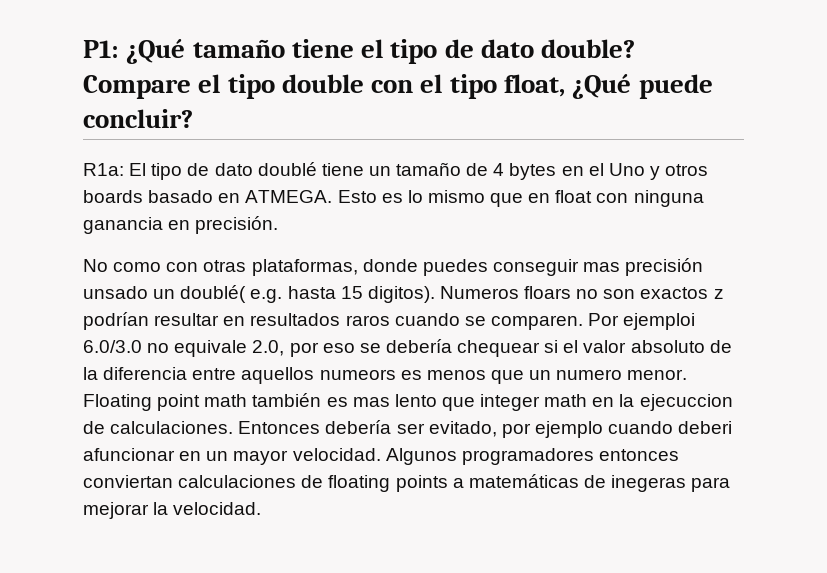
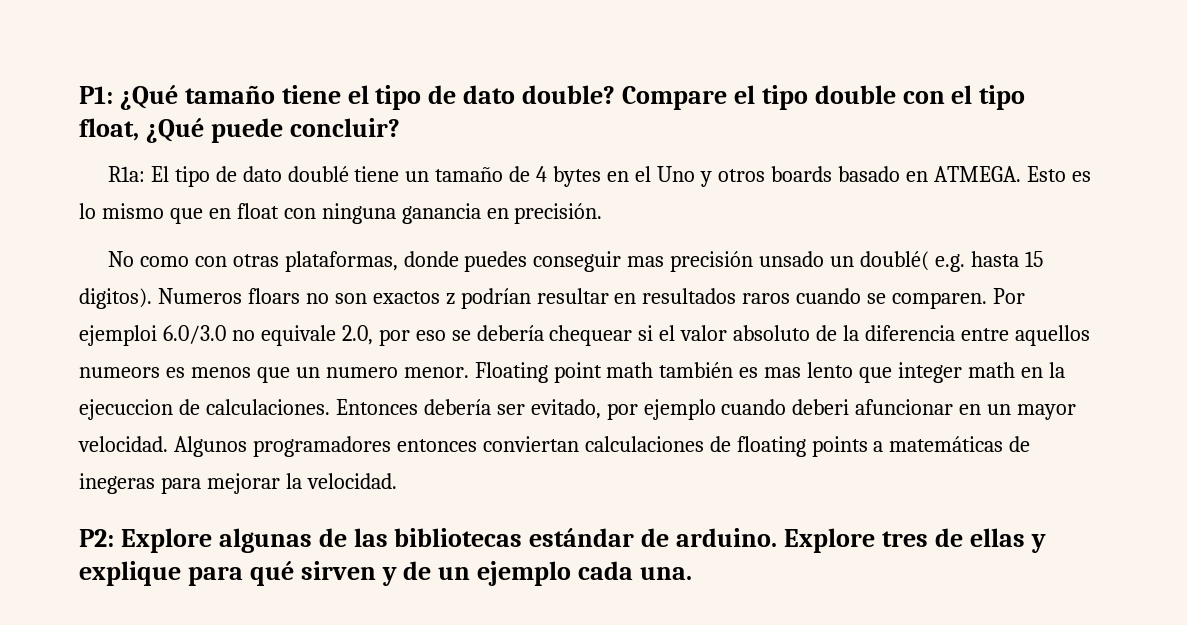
(262, 508) none -> [79,528,1046,553] [79,561,692,586] // P2: Explore algunas de las bibliotecas estándar de arduino. Explore tres de ellas y explique para qué sirven y de un ejemplo cada una.

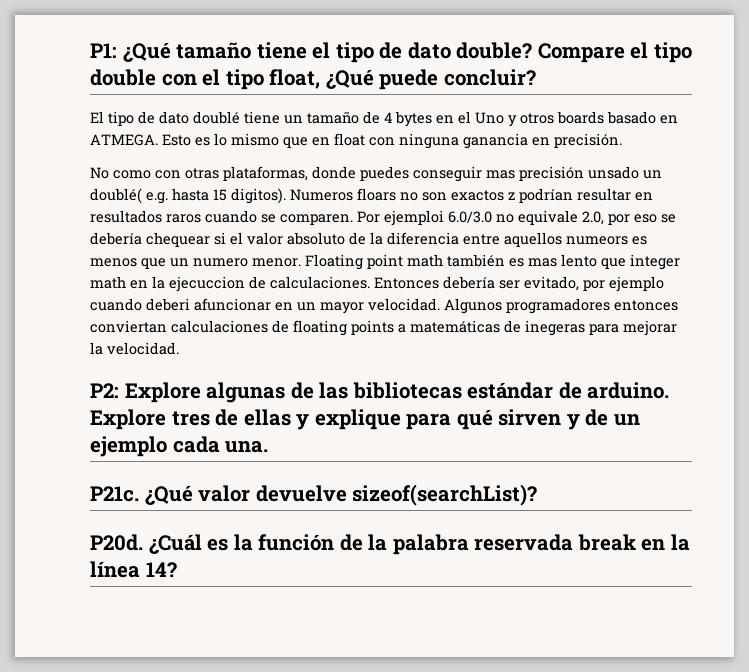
[107,166,145,182] R1a: -> (536, 77) none
(692, 573) none -> [90,484,538,506] [90,534,690,555] [90,561,177,578] // P21c. ¿Qué valor devuelve sizeof(searchList)? // P20d. ¿Cuál es la función de la palabra reservada break en la línea 14?

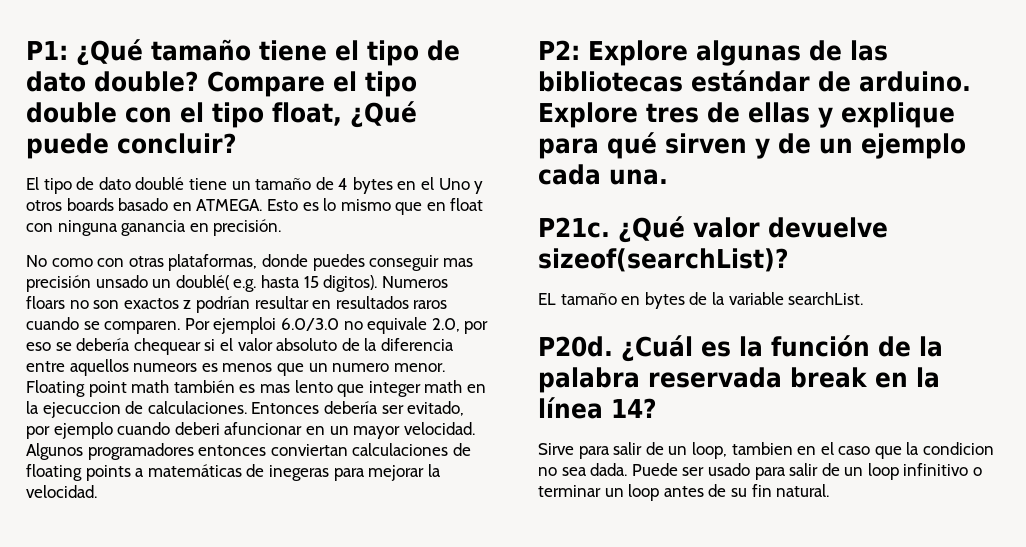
(538, 495) none -> [538,292,864,309] // EL tamaño en bytes de la variable searchList.
(177, 569) none -> [538,442,995,459] [538,463,983,480] [538,484,830,501] // Sirve para salir de un loop, tambien en el caso que la condicion no sea dada. Puede ser usado para salir de un loop infinitivo o terminar un loop antes de su fin natural.

